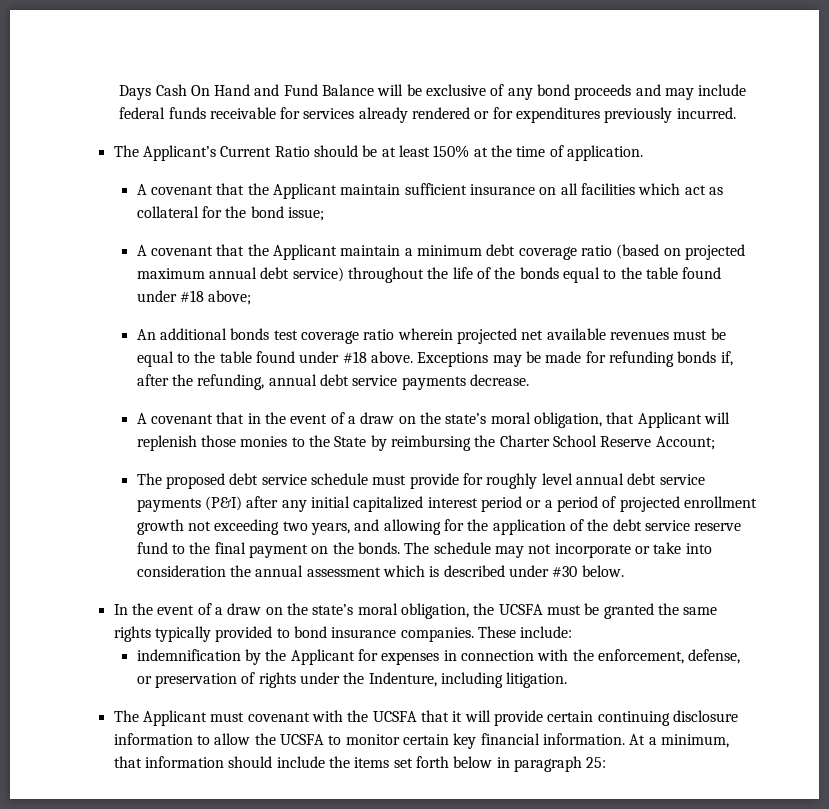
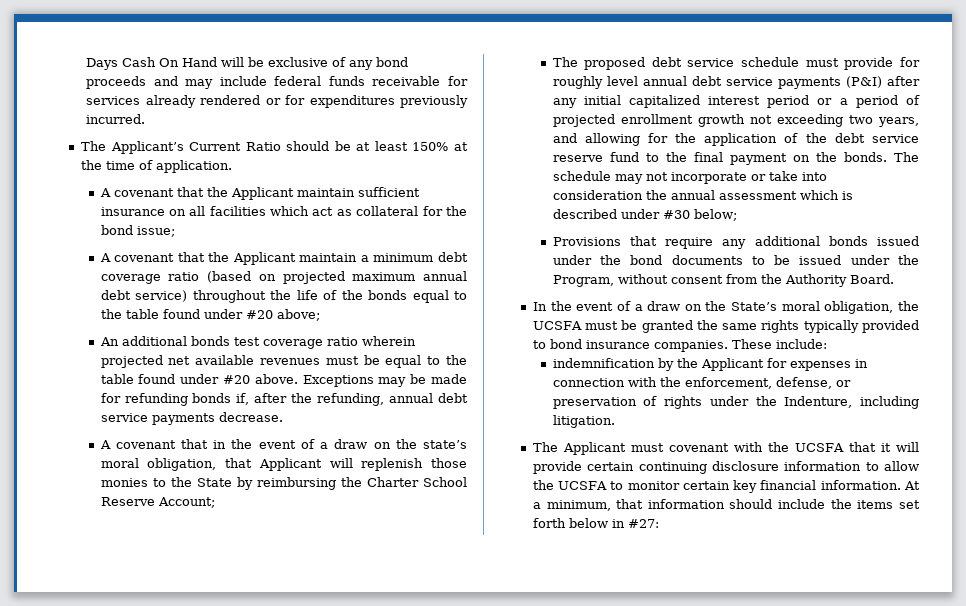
[254,84,375,96] and Fund Balance -> (218, 62) none
[180,290,205,302] #18 -> [245,310,273,319] #20
[342,351,367,363] #18 -> [223,375,251,384] #20
[581,565,624,577] below. -> [693,209,737,221] [552,236,919,249] [552,255,919,265] [552,274,894,287] below; // Provisions that require any additional bonds issued under the bond documents to be issued under the Program, without consent from the Authority Board.
[312,604,354,615] state’s -> [731,302,778,311] State’s
[513,756,607,772] paragraph 25: -> [627,519,659,528] #27:

